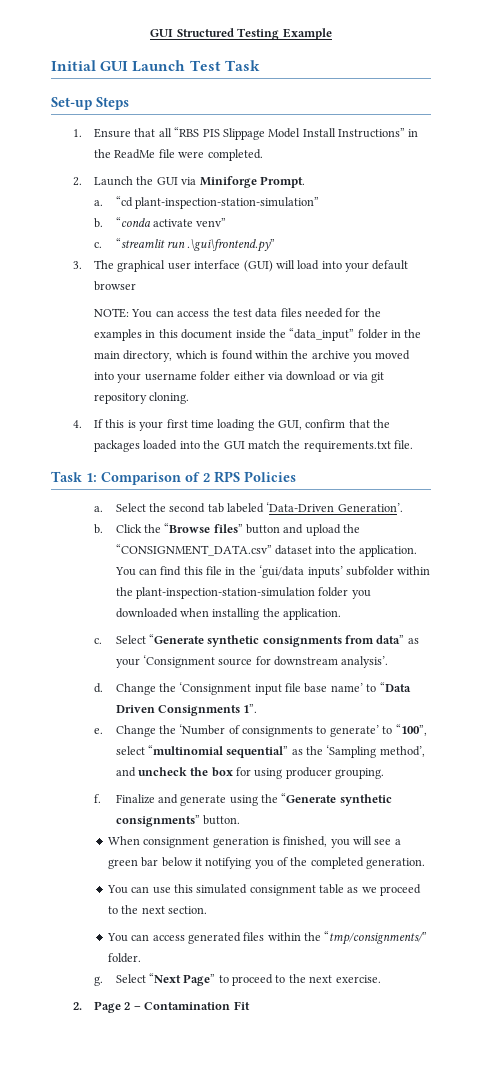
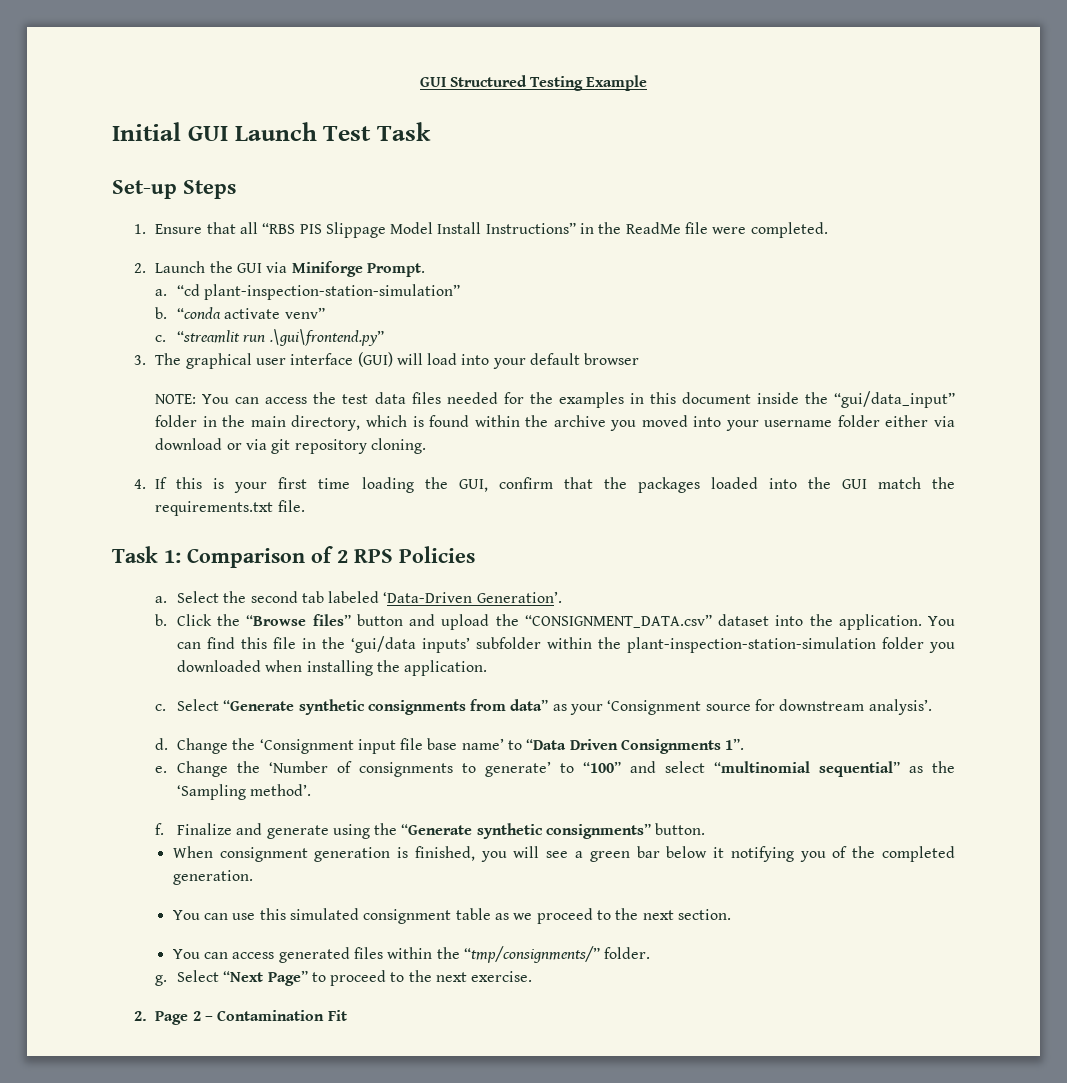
[289,328,355,341] “data_input” -> [834,391,956,408] “gui/data_input”
[395,724,427,736] “100”, -> [582,761,656,773] “100” and
[379,746,425,757] [115,767,385,779] method’, and uncheck the box for using producer grouping. -> [250,784,312,796] method’.

